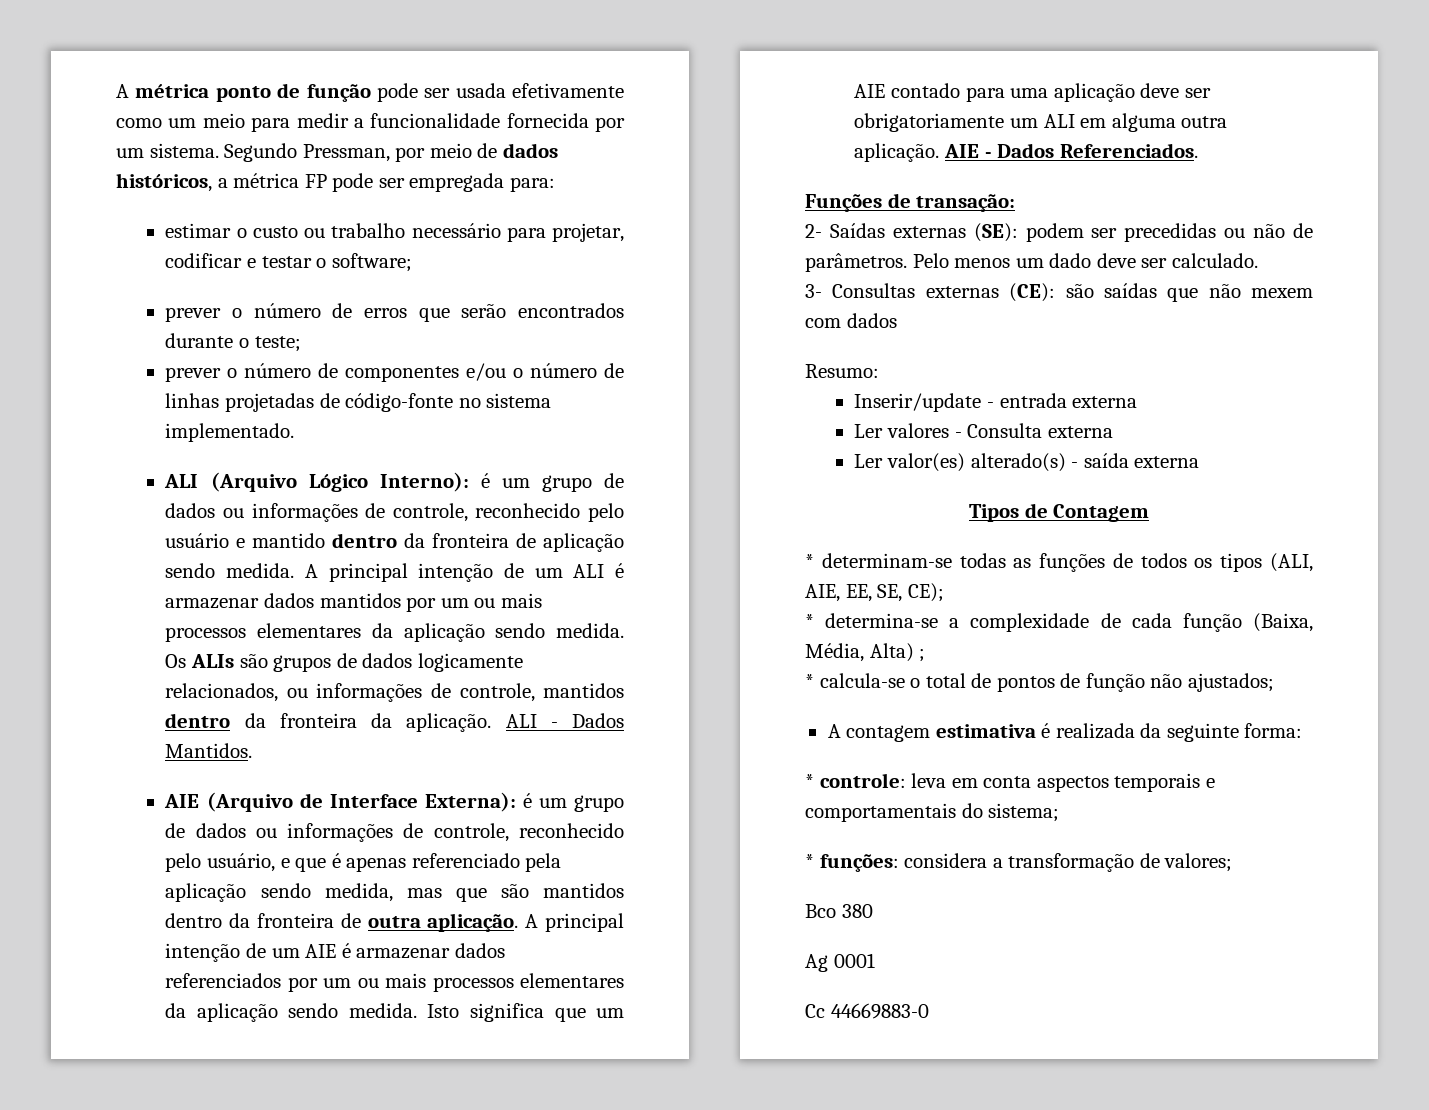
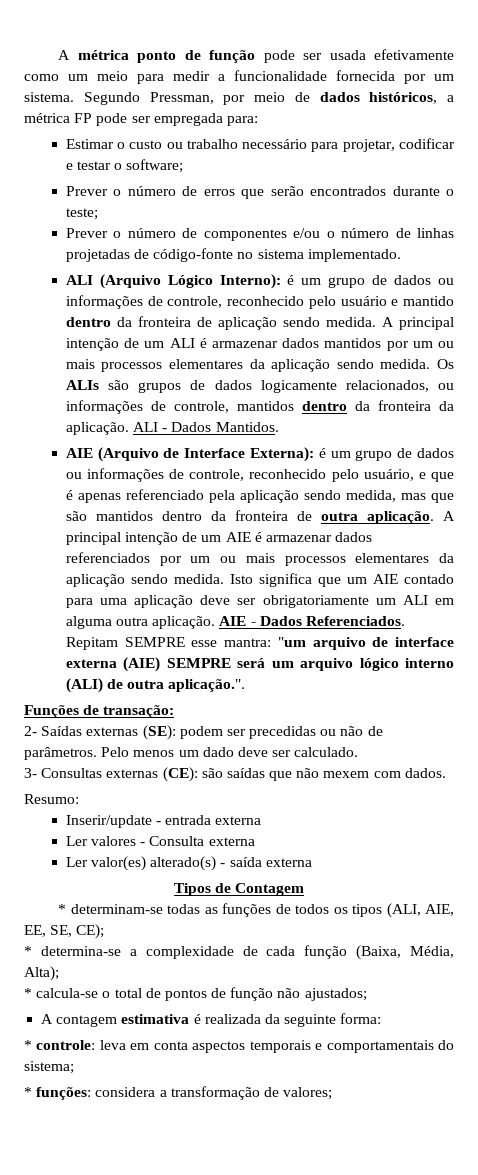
[165,223,232,238] estimar -> [65,139,114,149] Estimar
[165,307,222,322] prever -> [65,186,108,196] Prever
[165,367,222,382] prever -> [65,228,108,238] Prever
(1198, 150) none -> [65,637,455,650] [65,657,455,672] [65,678,246,693] Repitam SEMPRE esse mantra: "um arquivo de interface externa (AIE) SEMPRE será um arquivo lógico interno (ALI) de outra aplicação.".
[846,313,897,328] dados -> [404,768,446,778] dados.
[869,643,926,662] Alta) ; -> [24,966,59,981] Alta);
[805,904,873,918] [805,953,875,972] [805,1003,929,1019] // Bco 380 // Ag 0001 // Cc 44669883-0 -> (333, 1093) none

